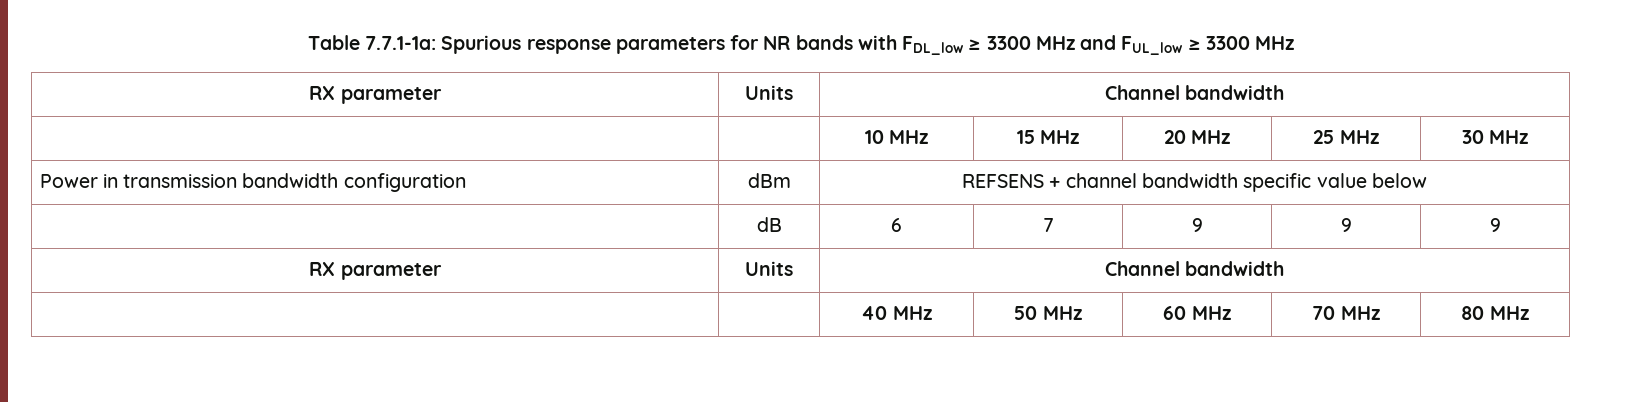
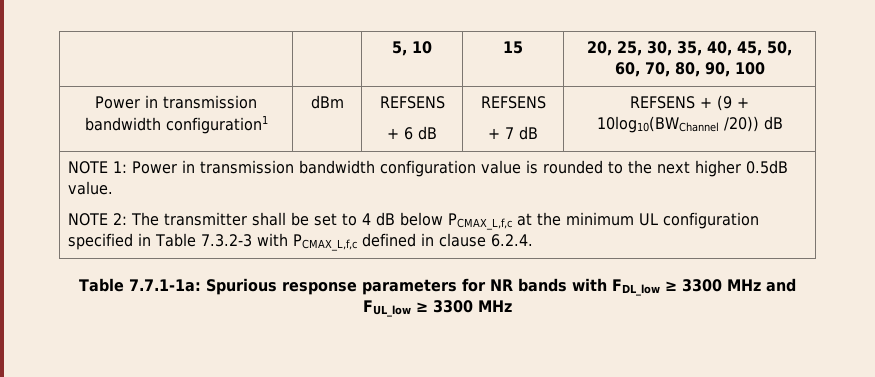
(307, 42) none -> [392,41,432,56] [503,41,523,54] [587,41,792,56] [614,62,765,77] [95,95,257,109] [84,115,268,134] [310,95,344,109] [379,96,445,109] [387,126,437,140] [480,96,546,109] [488,126,538,140] [630,95,749,111] [596,116,783,133] [68,160,789,177] [68,181,114,195] [68,212,760,230] [68,233,534,251] | | 5, 10 | 15 | 20, 25, 30, 35, 40, 45, 50, 60, 70, 80, 90, 100 // Power in transmission bandwidth configuration1 | dBm | REFSENS // + 6 dB | REFSENS // + 7 dB | REFSENS + (9 + 10log10(BWChannel /20)) dB // NOTE 1: Power in transmission bandwidth configuration value is rounded to the next higher 0.5dB value. // NOTE 2: The transmitter shall be set to 4 dB below PCMAX_L,f,c at the minimum UL configuration specified in Table 7.3.2-3 with PCMAX_L,f,c defined in clause 6.2.4. //
[309,86,442,104] [745,85,793,100] [1104,85,1285,100] [864,130,930,144] [1016,130,1081,144] [1163,130,1232,144] [1313,130,1380,144] [1461,130,1530,144] [39,173,466,192] [747,173,791,188] [962,173,1427,192] [756,217,782,232] [891,218,902,232] [1042,218,1054,232] [1191,218,1203,232] [1340,218,1352,232] [1489,218,1501,232] [309,262,442,280] [745,261,793,276] [1104,261,1285,276] [861,306,933,320] [1014,306,1083,320] [1163,306,1232,320] [1312,306,1381,320] [1461,306,1530,320] // RX parameter | Units | Channel bandwidth // | | 10 MHz | 15 MHz | 20 MHz | 25 MHz | 30 MHz // Power in transmission bandwidth configuration | dBm | REFSENS + channel bandwidth specific value below // | dB | 6 | 7 | 9 | 9 | 9 // RX parameter | Units | Channel bandwidth // | | 40 MHz | 50 MHz | 60 MHz | 70 MHz | 80 MHz -> (512, 306) none

